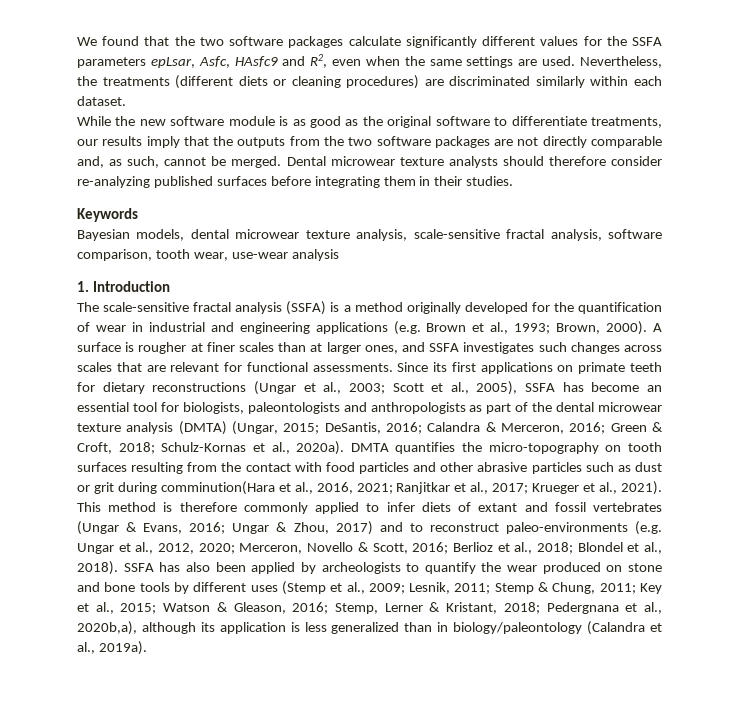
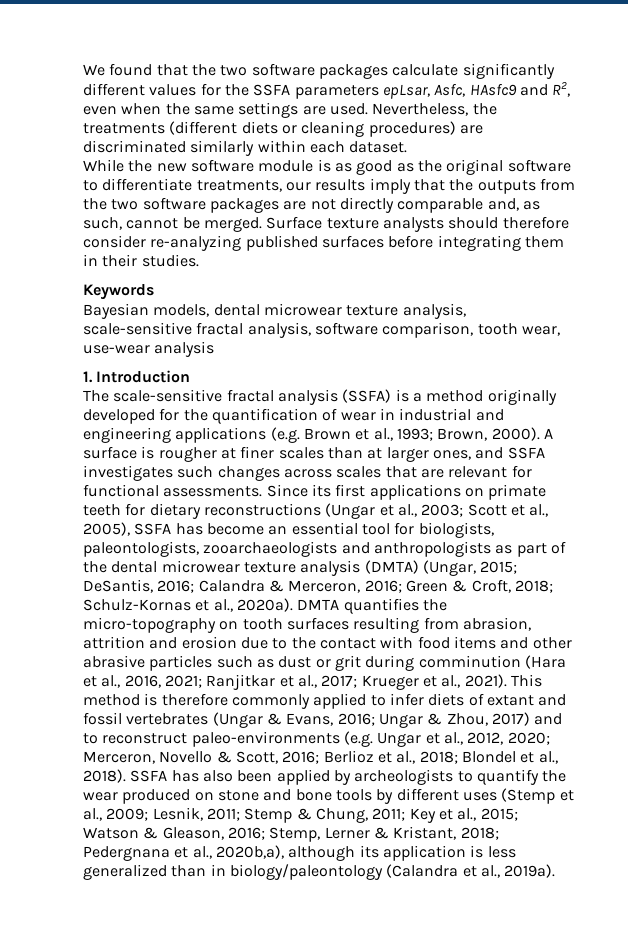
[286,156,395,166] Dental microwear -> [266,216,323,229] Surface
[247,402,340,414] paleontologists -> [83,541,338,557] paleontologists, zooarchaeologists
(218, 467) none -> [462,617,531,631] [83,636,288,649] abrasion, attrition and erosion due to
[359,462,409,474] particles -> [453,636,496,649] items
[160,481,275,495] comminution(Hara -> [418,655,566,669] comminution (Hara

